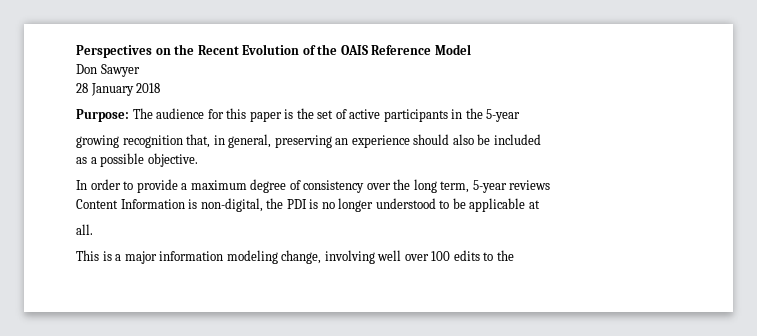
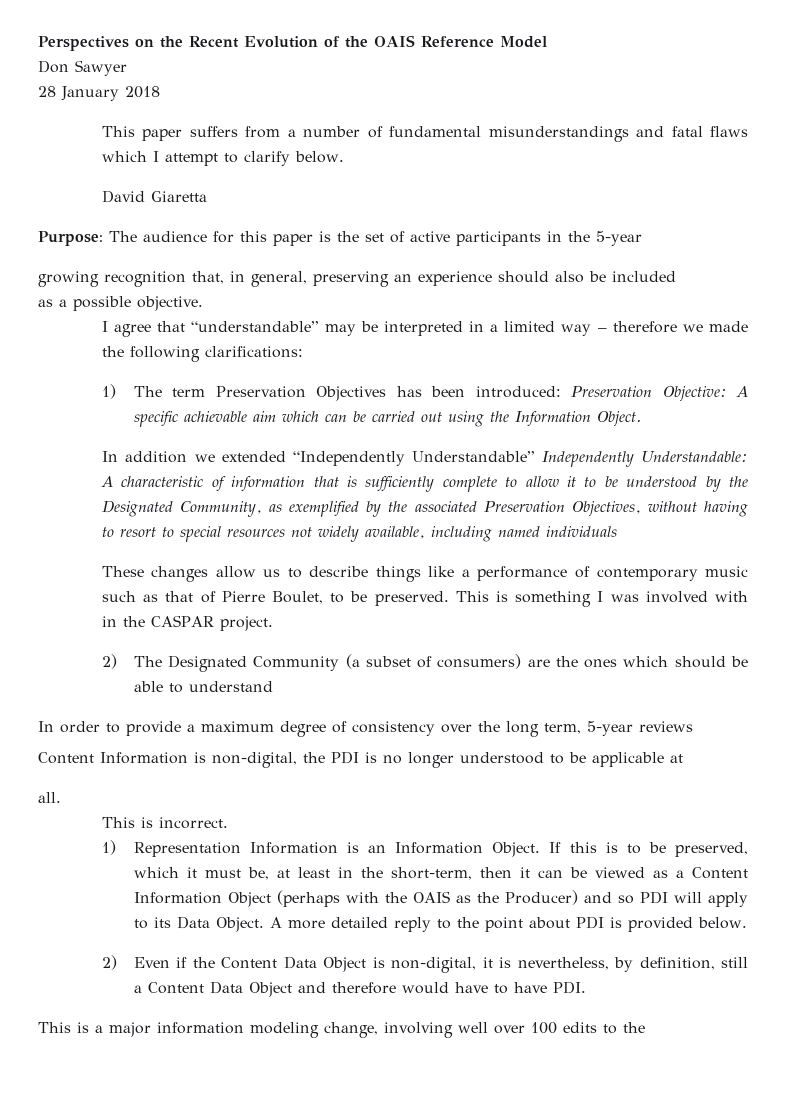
(161, 88) none -> [101,126,749,142] [101,151,344,166] [101,190,207,203] // This paper suffers from a number of fundamental misunderstandings and fatal flaws which I attempt to clarify below. // David Giaretta
(198, 160) none -> [101,321,748,337] [101,346,303,362] [101,384,749,401] [133,411,641,427] [101,451,748,467] [100,476,748,492] [101,500,748,517] [101,526,617,542] [101,566,749,582] [101,591,748,607] [101,615,273,631] [101,654,748,672] [133,681,273,693] // I agree that “understandable” may be interpreted in a limited way – therefore we made the following clarifications: // 1) The term Preservation Objectives has been introduced: Preservation Objective: A specific achievable aim which can be carried out using the Information Object. // In addition we extended “Independently Understandable” Independently Understandable: A characteristic of information that is sufficiently complete to allow it to be understood by the Designated Community, as exemplified by the associated Preservation Objectives, without having to resort to special resources not widely available, including named individuals // These changes allow us to describe things like a performance of contemporary music such as that of Pierre Boulet, to be preserved. This is something I was involved with in the CASPAR project. // 2) The Designated Community (a subset of consumers) are the ones which should be able to understand
(93, 229) none -> [101,817,228,829] [101,840,748,857] [133,867,748,880] [133,890,749,907] [133,916,747,932] [101,955,749,973] [133,981,586,997] // This is incorrect. // 1) Representation Information is an Information Object. If this is to be preserved, which it must be, at least in the short-term, then it can be viewed as a Content Information Object (perhaps with the OAIS as the Producer) and so PDI will apply to its Data Object. A more detailed reply to the point about PDI is provided below. // 2) Even if the Content Data Object is non-digital, it is nevertheless, by definition, still a Content Data Object and therefore would have to have PDI.

